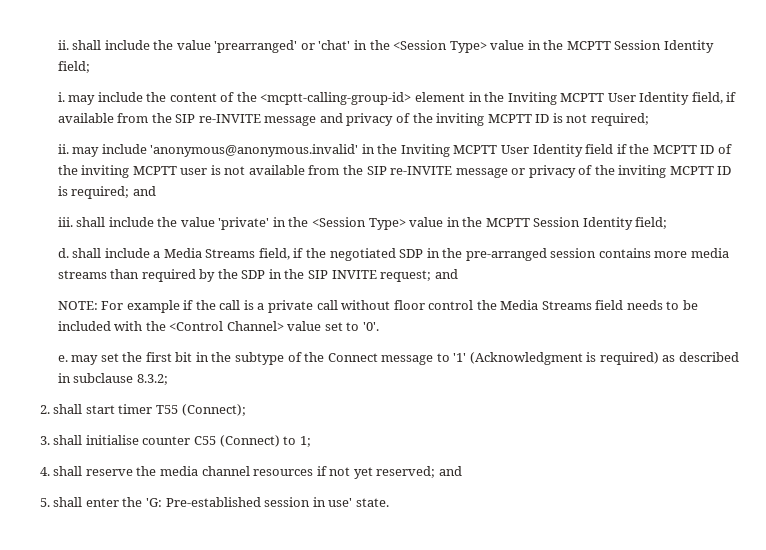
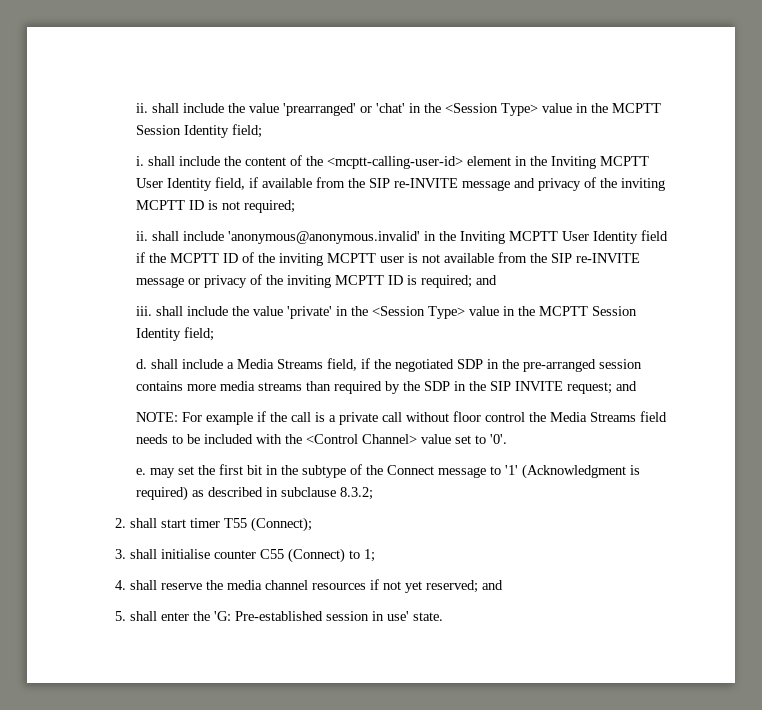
[68,95,96,105] may -> [148,156,176,166] shall
[260,92,412,105] <mcptt-calling-group-id> -> [327,156,464,169] <mcptt-calling-user-id>
[72,147,100,157] may -> [152,231,180,241] shall

